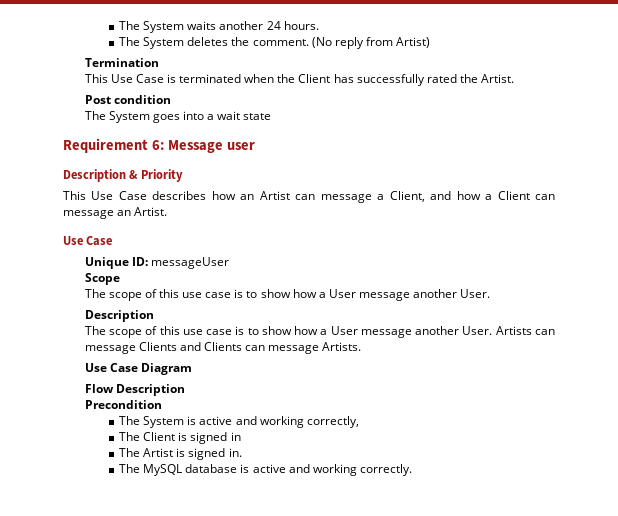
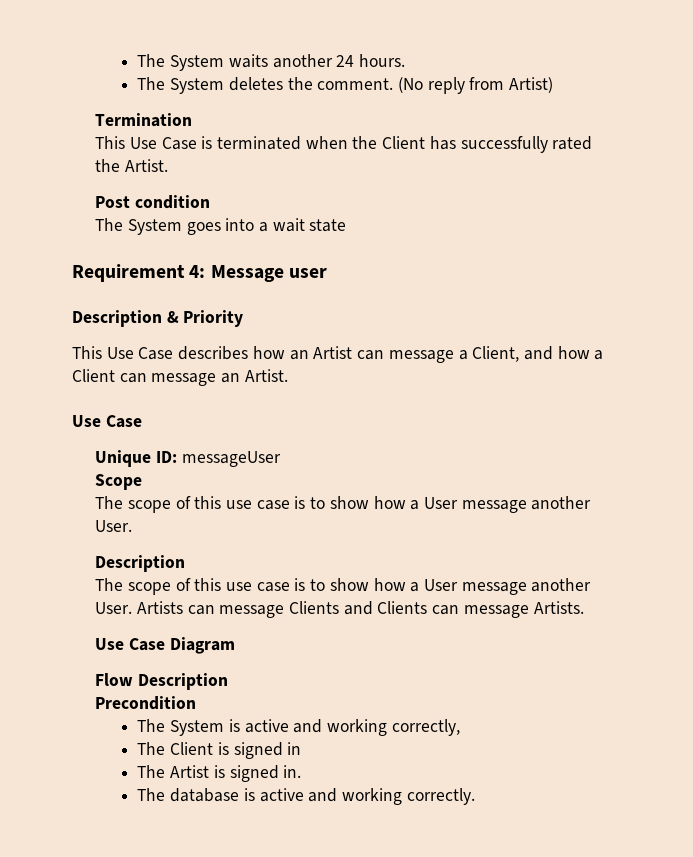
[151,140,164,150] 6: -> [189,265,206,278] 4:
[143,464,183,476] MySQL -> (166, 794) none

